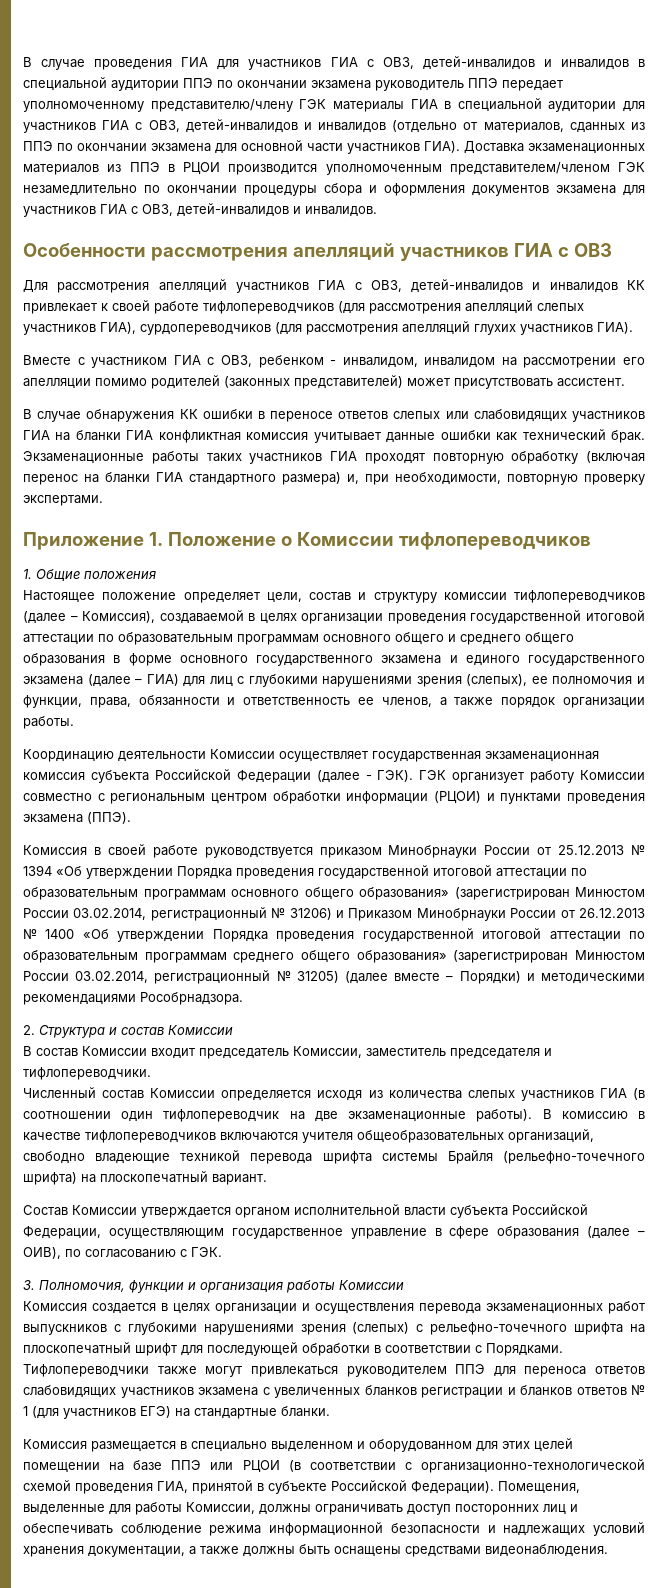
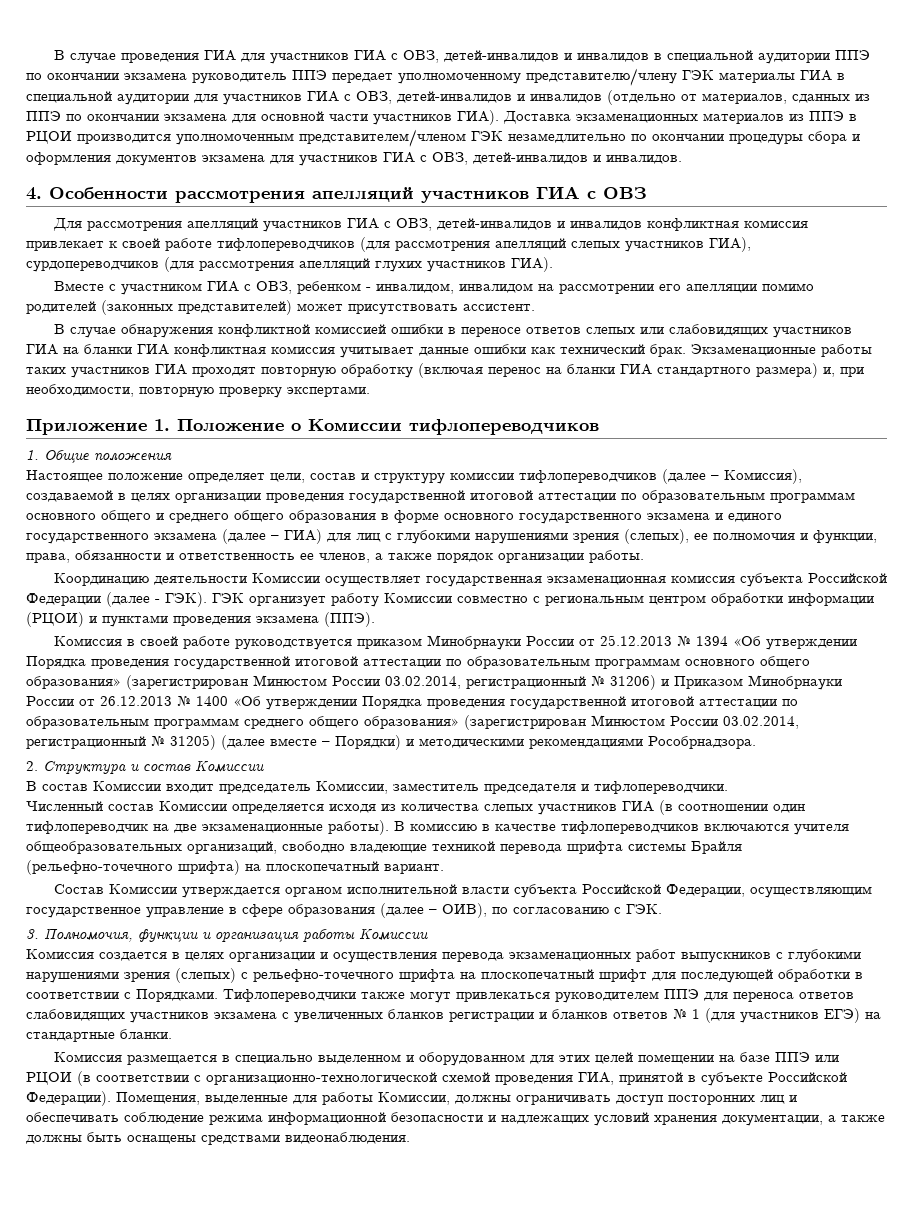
(377, 211) none -> [26,187,42,200] 4.
[627,280,645,290] КК -> [646,218,808,231] конфликтная комиссия
[179,409,198,419] КК -> [217,324,386,337] конфликтной комиссией

